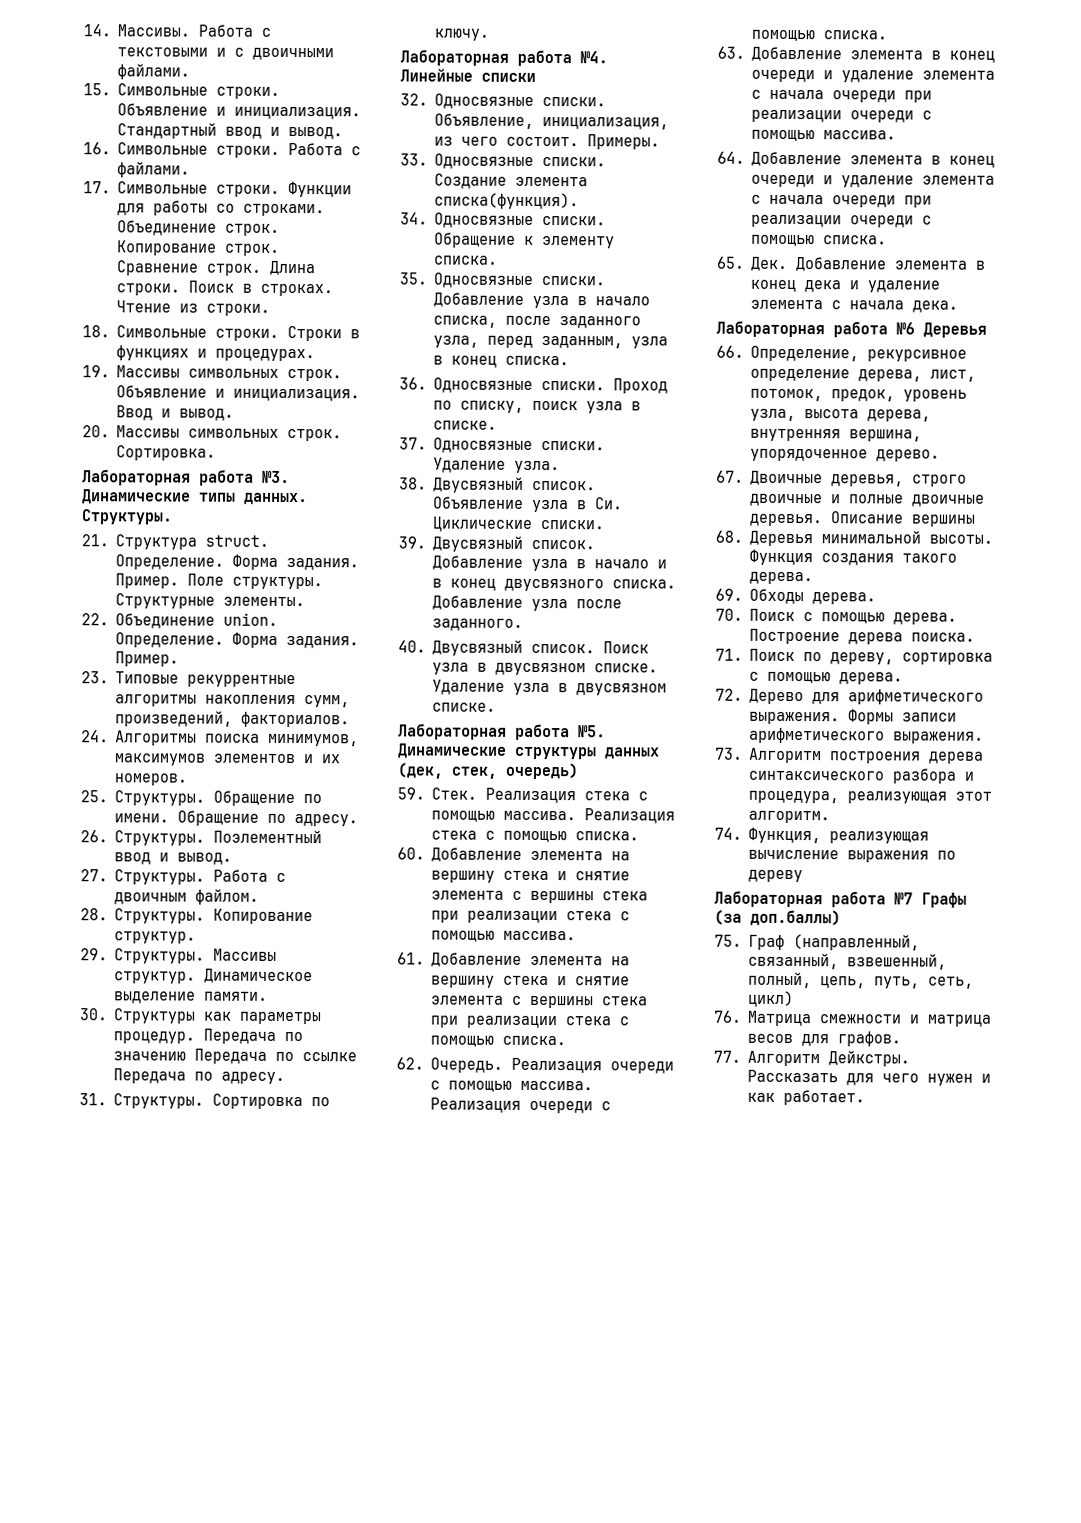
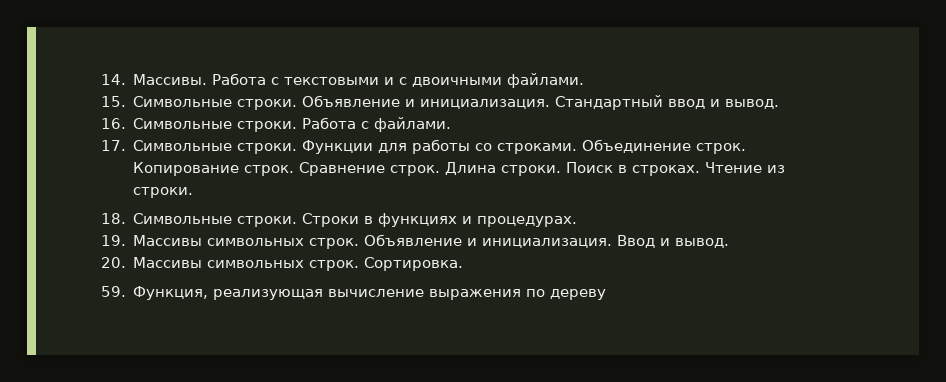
[82,469,290,486] [82,489,308,506] [81,509,173,525] [81,534,270,550] [115,553,360,571] [115,573,324,590] [115,593,306,609] [81,612,279,629] [115,631,360,649] [115,651,180,667] [81,671,297,688] [115,694,351,708] [115,710,351,728] [81,730,360,747] [114,753,342,766] [114,773,188,786] [80,790,323,807] [114,810,359,827] [80,829,323,846] [114,852,233,865] [80,869,287,885] [114,888,260,905] [80,908,314,925] [114,931,197,944] [80,948,278,964] [114,968,314,984] [114,991,269,1004] [79,1008,322,1025] [113,1028,304,1044] [113,1048,358,1064] [113,1068,286,1084] [79,1093,331,1110] [434,28,490,41] [400,49,608,67] [400,68,536,82] [400,93,607,109] [434,113,670,130] [434,134,661,150] [400,153,607,169] [434,173,589,189] [434,192,580,210] [400,212,607,228] [434,232,616,249] [433,255,499,265] [399,272,606,288] [433,292,651,309] [433,315,642,329] [433,335,669,349] [433,355,570,368] [399,377,669,394] [433,400,642,414] [433,420,498,430] [399,437,606,453] [433,457,561,474] [399,476,597,493] [433,496,624,513] [432,516,605,532] [398,535,596,552] [432,555,668,572] [432,578,677,592] [432,595,623,612] [432,618,524,631] [398,639,650,656] [432,662,659,676] [432,679,668,696] [432,702,497,712] [398,723,606,741] [398,743,660,760] [397,762,578,780] [397,787,649,804] [431,808,676,824] [431,830,640,843] [397,847,631,862] [431,870,631,883] [431,890,649,904] [431,910,631,924] [431,930,577,942] [397,952,631,967] [431,975,631,988] [431,995,649,1009] [430,1015,630,1029] [430,1035,567,1047] [396,1057,675,1074] [430,1080,594,1092] [430,1097,612,1114] [751,29,888,42] [717,46,996,63] [751,69,996,83] [751,89,933,103] [751,109,933,123] [751,129,897,142] [717,151,996,168] [751,174,996,188] [751,194,933,208] [751,214,933,228] [751,234,888,247] [716,256,987,272] [750,279,941,293] [750,299,959,313] [716,320,987,338] [716,345,968,362] [750,368,977,382] [750,388,968,402] [750,408,932,422] [750,428,923,442] [750,448,941,462] [716,470,968,487] [750,493,986,507] [749,511,976,527] [715,530,994,547] [749,548,958,566] [749,571,814,585] [715,588,877,605] [715,608,958,625] [749,628,976,645] [715,648,994,665] [749,671,904,685] [715,688,985,705] [749,708,958,725] [749,727,985,744] [715,747,985,764] [748,768,975,784] [748,790,993,804] [748,810,831,824] [714,827,742,840] Лабораторная работа №3. Динамические типы данных. Структуры. // 21. Структура struct. Определение. Форма задания. Пример. Поле структуры. Структурные элементы. // 22. Объединение union. Определение. Форма задания. Пример. // 23. Типовые рекуррентные алгоритмы накопления сумм, произведений, факториалов. // 24. Алгоритмы поиска минимумов, максимумов элементов и их номеров. // 25. Структуры. Обращение по имени. Обращение по адресу. // 26. Структуры. Поэлементный ввод и вывод. // 27. Структуры. Работа с двоичным файлом. // 28. Структуры. Копирование структур. // 29. Структуры. Массивы структур. Динамическое выделение памяти. // 30. Структуры как параметры процедур. Передача по значению Передача по ссылке Передача по адресу. // 31. Структуры. Сортировка по ключу. // Лабораторная работа №4. Линейные списки // 32. Односвязные списки. Объявление, инициализация, из чего состоит. Примеры. // 33. Односвязные списки. Создание элемента списка(функция). // 34. Односвязные списки. Обращение к элементу списка. // 35. Односвязные списки. Добавление узла в начало списка, после заданного узла, перед заданным, узла в конец списка. // 36. Односвязные списки. Проход по списку, поиск узла в списке. // 37. Односвязные списки. Удаление узла. // 38. Двусвязный список. Объявление узла в Си. Циклические списки. // 39. Двусвязный список. Добавление узла в начало и в конец двусвязного списка. Добавление узла после заданного. // 40. Двусвязный список. Поиск узла в двусвязном списке. Удаление узла в двусвязном списке. // Лабораторная работа №5. Динамические структуры данных (дек, стек, очередь) // 59. Стек. Реализация стека с помощью массива. Реализация стека с помощью списка. // 60. Добавление элемента на вершину стека и снятие элемента с вершины стека при реализации стека с помощью массива. // 61. Добавление элемента на вершину стека и снятие элемента с вершины стека при реализации стека с помощью списка. // 62. Очередь. Реализация очереди с помощью массива. Реализация очереди с помощью списка. // 63. Добавление элемента в конец очереди и удаление элемента с начала очереди при реализации очереди с помощью массива. // 64. Добавление элемента в конец очереди и удаление элемента с начала очереди при реализации очереди с помощью списка. // 65. Дек. Добавление элемента в конец дека и удаление элемента с начала дека. // Лабораторная работа №6 Деревья // 66. Определение, рекурсивное определение дерева, лист, потомок, предок, уровень узла, высота дерева, внутренняя вершина, упорядоченное дерево. // 67. Двоичные деревья, строго двоичные и полные двоичные деревья. Описание вершины // 68. Деревья минимальной высоты. Функция создания такого дерева. // 69. Обходы дерева. // 70. Поиск с помощью дерева. Построение дерева поиска. // 71. Поиск по дереву, сортировка с помощью дерева. // 72. Дерево для арифметического выражения. Формы записи арифметического выражения. // 73. Алгоритм построения дерева синтаксического разбора и процедура, реализующая этот алгоритм. // 74. -> [101,286,126,297] 59.
[714,890,967,908] [714,909,841,927] [714,934,921,951] [748,952,948,970] [748,971,975,989] [748,990,795,1008] [713,1010,992,1027] [747,1031,902,1047] [713,1050,911,1067] [747,1069,992,1086] [747,1089,866,1106] // Лабораторная работа №7 Графы (за доп.баллы) // 75. Граф (направленный, связанный, взвешенный, полный, цепь, путь, сеть, цикл) // 76. Матрица смежности и матрица весов для графов. // 77. Алгоритм Дейкстры. Рассказать для чего нужен и как работает. -> (607, 294) none

